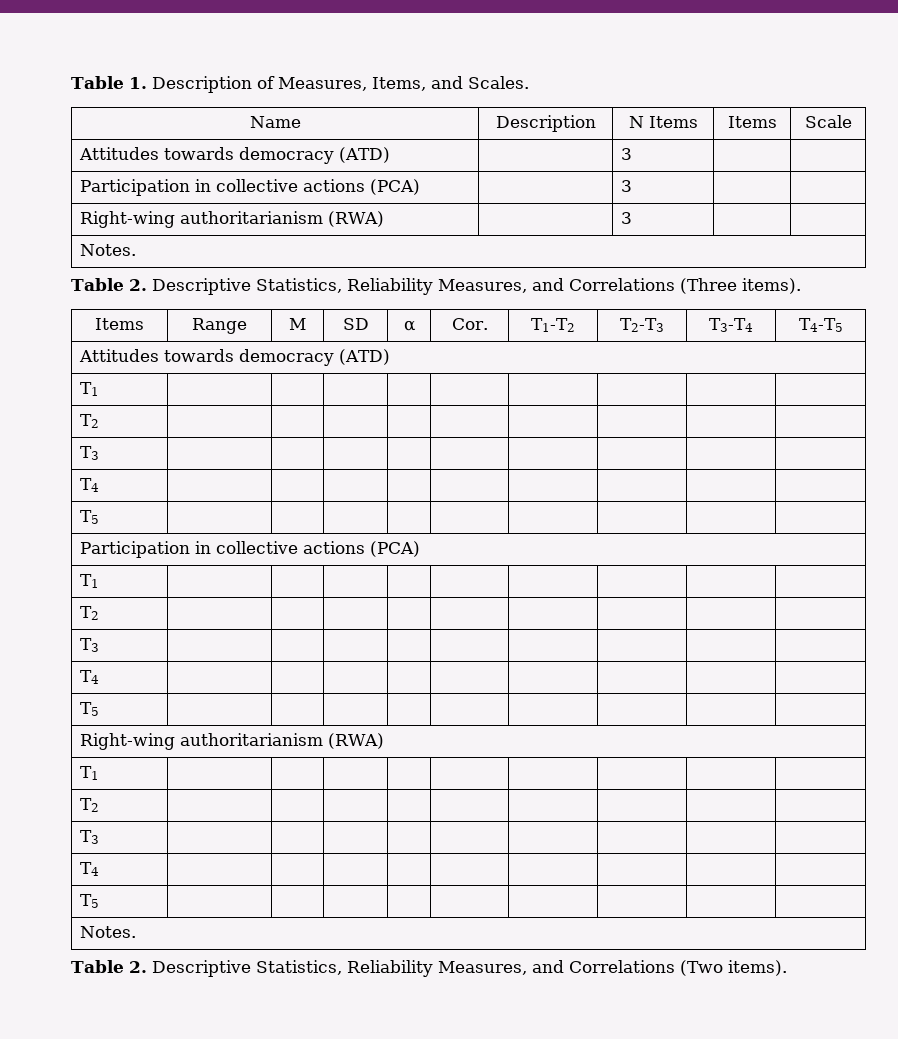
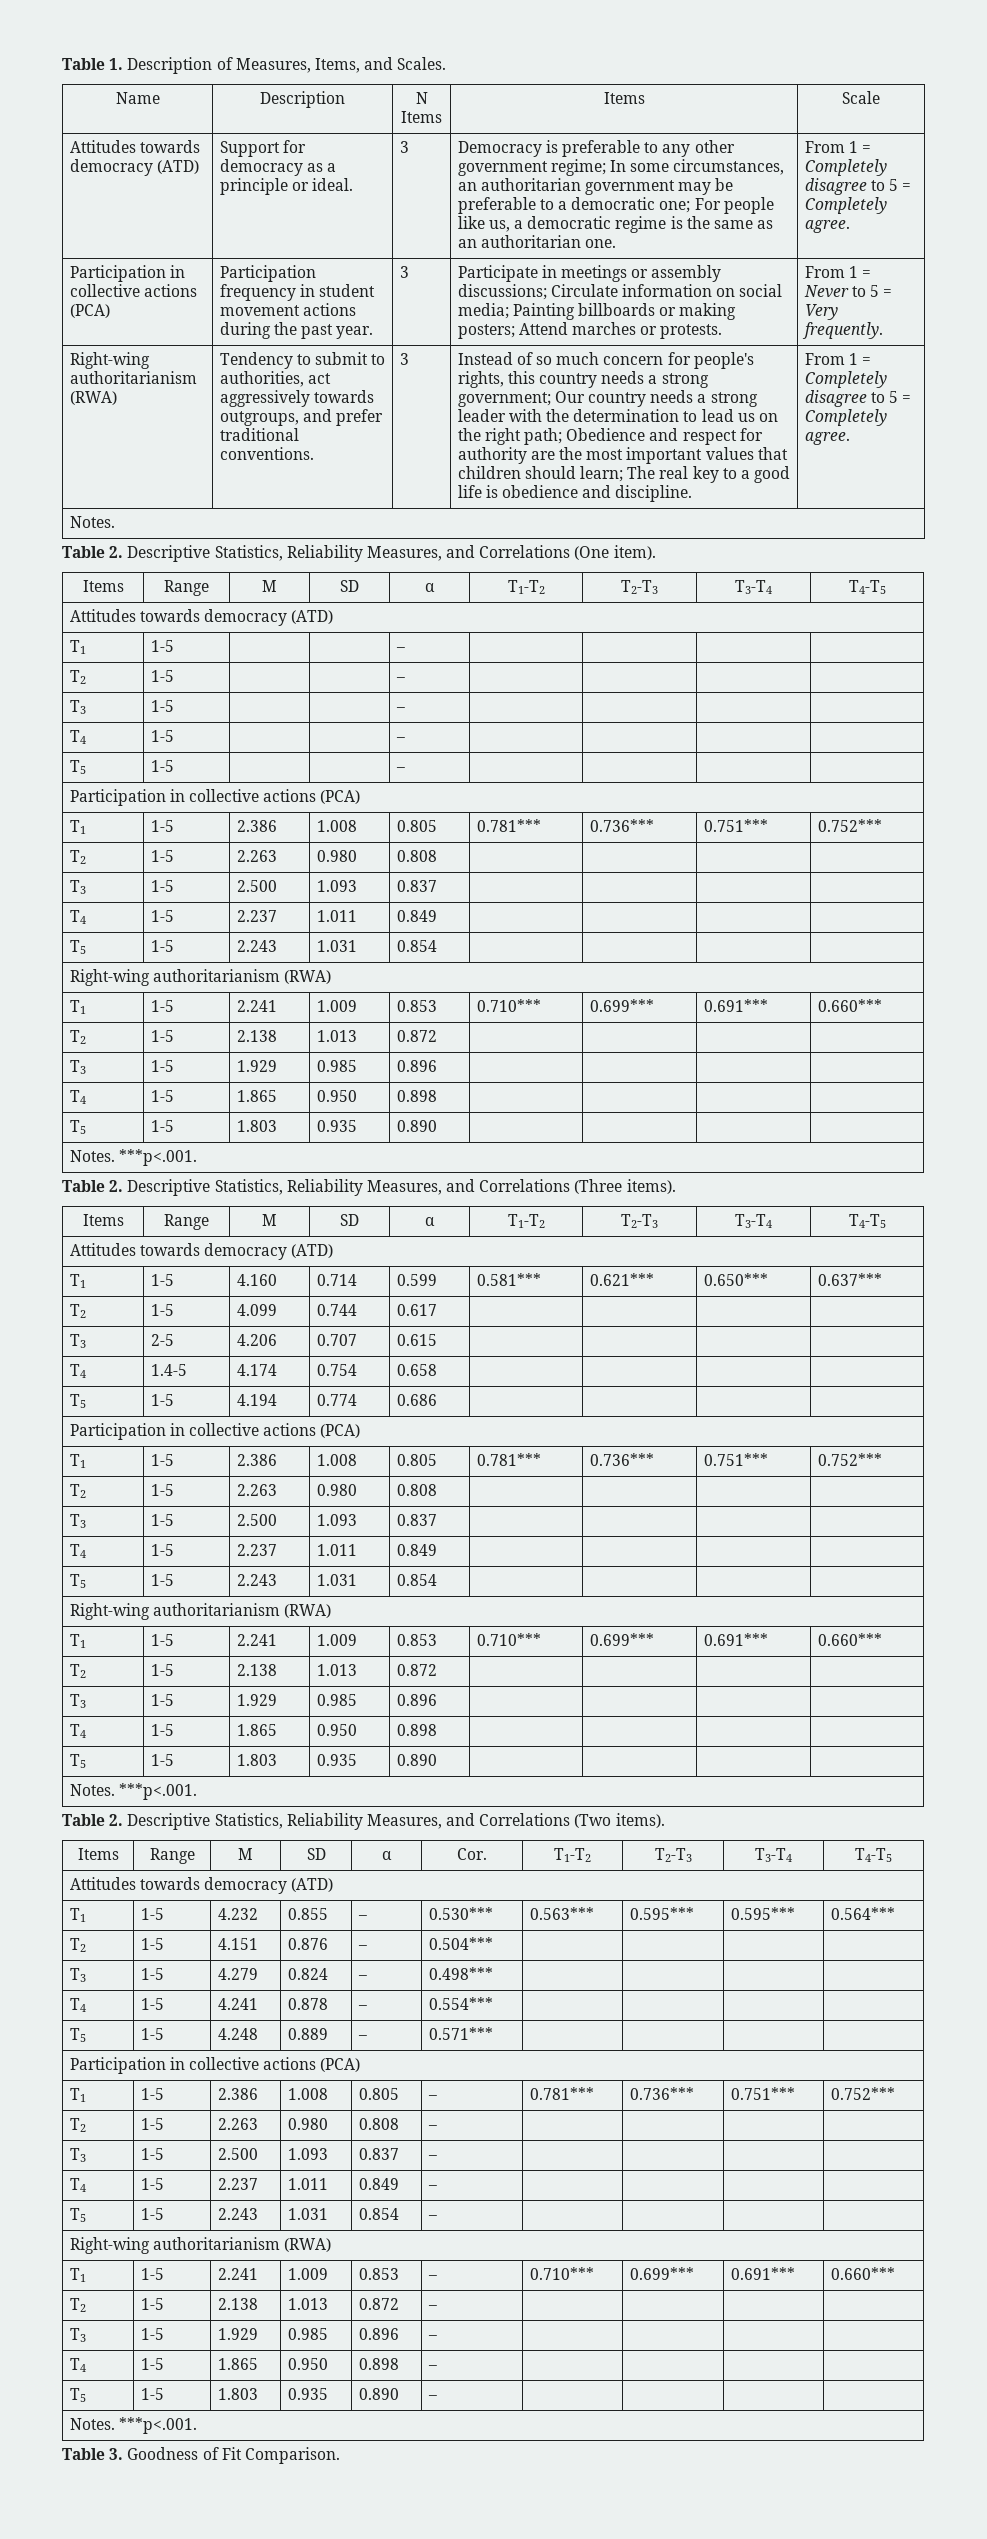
[621,148,633,160] | 3 | | -> [219,140,306,157] [219,159,337,176] [219,178,354,195] [399,141,409,153] [457,140,735,157] [457,159,785,176] [457,178,734,195] [457,197,774,214] [457,216,774,233] [457,235,617,248] [804,141,872,153] [804,159,887,176] [804,178,912,195] [804,197,887,214] [804,220,850,233] Support for democracy as a principle or ideal. | 3 | Democracy is preferable to any other government regime; In some circumstances, an authoritarian government may be preferable to a democratic one; For people like us, a democratic regime is the same as an authoritarian one. | From 1 = Completely disagree to 5 = Completely agree.
[621,180,633,192] [80,211,385,228] [621,212,633,224] [80,244,137,256] | 3 | | // Right-wing authoritarianism (RWA) | | 3 | | // Notes. -> [219,265,316,282] [219,284,376,301] [219,303,356,316] [219,322,374,339] [399,266,409,278] [457,265,722,282] [457,284,783,300] [457,303,737,320] [457,322,723,339] [804,266,872,278] [803,285,893,298] [804,304,838,320] [801,322,883,339] [69,352,150,369] [69,371,197,384] [69,391,117,405] [219,352,386,369] [219,371,331,387] [219,390,374,407] [219,409,384,426] [219,428,299,441] [219,447,314,460] [399,353,409,365] [457,352,754,369] [457,371,709,388] [457,390,758,407] [457,409,778,422] [457,428,763,445] [457,447,788,464] [457,466,791,483] [457,485,693,502] [804,353,872,365] [804,371,887,388] [804,390,912,407] [804,409,887,426] [804,432,850,445] [69,516,115,528] [62,545,656,562] [82,580,124,592] [164,580,209,596] [262,580,277,592] [340,580,359,592] [425,583,435,592] [507,580,545,594] [621,580,658,594] [735,580,772,594] [848,580,886,594] [69,609,334,626] [69,640,86,654] [150,640,174,652] [395,647,405,652] [69,670,86,684] [150,670,174,682] [395,677,405,682] [69,700,86,714] [150,700,174,712] [395,707,405,712] [69,730,86,744] [150,730,174,742] [395,737,405,742] [69,760,86,774] [150,760,174,772] [395,767,405,772] [69,789,361,806] [69,820,86,834] [150,820,174,832] [236,820,277,832] [316,820,357,832] [396,820,437,832] [476,819,541,832] [589,819,654,832] [703,819,768,832] [817,819,882,832] [69,850,86,864] [150,850,174,862] [236,850,277,862] [316,850,357,862] [396,850,437,862] [69,880,86,894] [150,880,174,892] [236,880,277,892] [316,880,357,892] [396,880,437,892] [69,910,86,924] [150,910,174,922] [236,910,277,922] [316,910,357,922] [396,910,437,922] [69,940,86,954] [150,940,174,952] [236,940,277,952] [316,940,357,952] [396,940,437,952] [69,969,332,986] [69,1000,86,1014] [150,1000,174,1012] [236,1000,277,1012] [316,1000,357,1012] [396,1000,437,1012] [476,999,541,1012] [589,999,654,1012] [703,999,768,1012] [817,999,882,1012] [69,1030,86,1044] [150,1030,174,1042] [236,1030,277,1042] [316,1030,357,1042] [396,1030,437,1042] [69,1060,86,1074] [150,1060,174,1072] [236,1060,277,1072] [316,1060,357,1072] [396,1060,437,1072] [69,1090,86,1104] [150,1090,174,1102] [236,1090,277,1102] [316,1090,357,1102] [396,1090,437,1102] [69,1120,86,1134] [150,1120,174,1132] [236,1120,277,1132] [316,1120,357,1132] [396,1120,437,1132] [69,1149,197,1166] Participation frequency in student movement actions during the past year. | 3 | Participate in meetings or assembly discussions; Circulate information on social media; Painting billboards or making posters; Attend marches or protests. | From 1 = Never to 5 = Very frequently. // Right-wing authoritarianism (RWA) | Tendency to submit to authorities, act aggressively towards outgroups, and prefer traditional conventions. | 3 | Instead of so much concern for people's rights, this country needs a strong government; Our country needs a strong leader with the determination to lead us on the right path; Obedience and respect for authority are the most important values that children should learn; The real key to a good life is obedience and discipline. | From 1 = Completely disagree to 5 = Completely agree. // Notes. // Table 2. Descriptive Statistics, Reliability Measures, and Correlations (One item). // Items | Range | M | SD | α | T1-T2 | T2-T3 | T3-T4 | T4-T5 // Attitudes towards democracy (ATD) // T1 | 1-5 | | | – | | | | // T2 | 1-5 | | | – | | | | // T3 | 1-5 | | | – | | | | // T4 | 1-5 | | | – | | | | // T5 | 1-5 | | | – | | | | // Participation in collective actions (PCA) // T1 | 1-5 | 2.386 | 1.008 | 0.805 | 0.781*** | 0.736*** | 0.751*** | 0.752*** // T2 | 1-5 | 2.263 | 0.980 | 0.808 | | | | // T3 | 1-5 | 2.500 | 1.093 | 0.837 | | | | // T4 | 1-5 | 2.237 | 1.011 | 0.849 | | | | // T5 | 1-5 | 2.243 | 1.031 | 0.854 | | | | // Right-wing authoritarianism (RWA) // T1 | 1-5 | 2.241 | 1.009 | 0.853 | 0.710*** | 0.699*** | 0.691*** | 0.660*** // T2 | 1-5 | 2.138 | 1.013 | 0.872 | | | | // T3 | 1-5 | 1.929 | 0.985 | 0.896 | | | | // T4 | 1-5 | 1.865 | 0.950 | 0.898 | | | | // T5 | 1-5 | 1.803 | 0.935 | 0.890 | | | | // Notes. ***p<.001.
(801, 286) none -> [82,1214,124,1226] [164,1214,209,1230] [262,1214,277,1226] [340,1214,359,1226] [425,1217,435,1226] [507,1214,545,1228] [621,1214,658,1228] [735,1214,772,1228] [848,1214,886,1228] [69,1243,334,1260] [69,1274,86,1288] [150,1274,174,1286] [236,1274,277,1286] [316,1274,357,1286] [396,1274,437,1286] [476,1273,541,1286] [589,1273,654,1286] [703,1273,768,1286] [817,1273,882,1286] [69,1304,86,1318] [150,1304,174,1316] [236,1304,277,1316] [316,1304,357,1316] [396,1304,437,1316] [69,1334,86,1348] [150,1334,174,1346] [236,1334,277,1346] [316,1334,357,1346] [396,1334,437,1346] [69,1364,86,1378] [150,1364,187,1376] [236,1364,277,1376] [316,1364,357,1376] [396,1364,437,1376] [69,1394,86,1408] [150,1394,174,1406] [236,1394,277,1406] [316,1394,357,1406] [396,1394,437,1406] [69,1423,361,1440] [69,1454,86,1468] [150,1454,174,1466] [236,1454,277,1466] [316,1454,357,1466] [396,1454,437,1466] [476,1453,541,1466] [589,1453,654,1466] [703,1453,768,1466] [817,1453,882,1466] [69,1484,86,1498] [150,1484,174,1496] [236,1484,277,1496] [316,1484,357,1496] [396,1484,437,1496] [69,1514,86,1528] [150,1514,174,1526] [236,1514,277,1526] [316,1514,357,1526] [396,1514,437,1526] [69,1544,86,1558] [150,1544,174,1556] [236,1544,277,1556] [316,1544,357,1556] [396,1544,437,1556] [69,1574,86,1588] [150,1574,174,1586] [236,1574,277,1586] [316,1574,357,1586] [396,1574,437,1586] [69,1603,332,1620] [69,1634,86,1648] [150,1634,174,1646] [236,1634,277,1646] [316,1634,357,1646] [396,1634,437,1646] [476,1633,541,1646] [589,1633,654,1646] [703,1633,768,1646] [817,1633,882,1646] [69,1664,86,1678] [150,1664,174,1676] [236,1664,277,1676] [316,1664,357,1676] [396,1664,437,1676] [69,1694,86,1708] [150,1694,174,1706] [236,1694,277,1706] [316,1694,357,1706] [396,1694,437,1706] [69,1724,86,1738] [150,1724,174,1736] [236,1724,277,1736] [316,1724,357,1736] [396,1724,437,1736] [69,1754,86,1768] [150,1754,174,1766] [236,1754,277,1766] [316,1754,357,1766] [396,1754,437,1766] [69,1783,197,1800] [62,1813,665,1830] // Items | Range | M | SD | α | T1-T2 | T2-T3 | T3-T4 | T4-T5 // Attitudes towards democracy (ATD) // T1 | 1-5 | 4.160 | 0.714 | 0.599 | 0.581*** | 0.621*** | 0.650*** | 0.637*** // T2 | 1-5 | 4.099 | 0.744 | 0.617 | | | | // T3 | 2-5 | 4.206 | 0.707 | 0.615 | | | | // T4 | 1.4-5 | 4.174 | 0.754 | 0.658 | | | | // T5 | 1-5 | 4.194 | 0.774 | 0.686 | | | | // Participation in collective actions (PCA) // T1 | 1-5 | 2.386 | 1.008 | 0.805 | 0.781*** | 0.736*** | 0.751*** | 0.752*** // T2 | 1-5 | 2.263 | 0.980 | 0.808 | | | | // T3 | 1-5 | 2.500 | 1.093 | 0.837 | | | | // T4 | 1-5 | 2.237 | 1.011 | 0.849 | | | | // T5 | 1-5 | 2.243 | 1.031 | 0.854 | | | | // Right-wing authoritarianism (RWA) // T1 | 1-5 | 2.241 | 1.009 | 0.853 | 0.710*** | 0.699*** | 0.691*** | 0.660*** // T2 | 1-5 | 2.138 | 1.013 | 0.872 | | | | // T3 | 1-5 | 1.929 | 0.985 | 0.896 | | | | // T4 | 1-5 | 1.865 | 0.950 | 0.898 | | | | // T5 | 1-5 | 1.803 | 0.935 | 0.890 | | | | // Notes. ***p<.001. // Table 2. Descriptive Statistics, Reliability Measures, and Correlations (Two items).
[80,414,100,428] [80,446,100,460] [80,478,100,492] [80,510,100,524] [80,541,421,558] [80,574,100,588] [80,606,100,620] [80,638,100,652] [80,670,100,684] [80,702,100,716] [80,733,385,750] [80,766,100,780] [80,798,100,812] [80,830,100,844] [80,862,100,876] [80,894,100,908] [80,926,137,938] [71,960,787,977] | | | | | | | | // T2 | | | | | | | | | // T3 | | | | | | | | | // T4 | | | | | | | | | // T5 | | | | | | | | | // Participation in collective actions (PCA) // T1 | | | | | | | | | // T2 | | | | | | | | | // T3 | | | | | | | | | // T4 | | | | | | | | | // T5 | | | | | | | | | // Right-wing authoritarianism (RWA) // T1 | | | | | | | | | // T2 | | | | | | | | | // T3 | | | | | | | | | // T4 | | | | | | | | | // T5 | | | | | | | | | // Notes. // Table 2. Descriptive Statistics, Reliability Measures, and Correlations (Two items). -> [140,1908,164,1920] [217,1908,258,1920] [287,1908,328,1920] [357,1915,367,1920] [428,1907,493,1920] [529,1907,594,1920] [629,1907,694,1920] [730,1907,795,1920] [830,1907,895,1920] [69,1938,86,1952] [140,1938,164,1950] [217,1938,258,1950] [287,1938,328,1950] [357,1945,367,1950] [428,1937,493,1950] [69,1968,86,1982] [140,1968,164,1980] [217,1968,258,1980] [287,1968,328,1980] [357,1975,367,1980] [428,1967,493,1980] [69,1998,86,2012] [140,1998,164,2010] [217,1998,258,2010] [287,1998,328,2010] [357,2005,367,2010] [428,1997,493,2010] [69,2028,86,2042] [140,2028,164,2040] [217,2028,258,2040] [287,2028,328,2040] [357,2035,367,2040] [428,2027,493,2040] [69,2057,361,2074] [69,2088,86,2102] [140,2088,164,2100] [217,2088,258,2100] [287,2088,328,2100] [358,2088,399,2100] [427,2095,437,2100] [529,2087,594,2100] [629,2087,694,2100] [730,2087,795,2100] [830,2087,895,2100] [69,2118,86,2132] [140,2118,164,2130] [217,2118,258,2130] [287,2118,328,2130] [358,2118,399,2130] [427,2125,437,2130] [69,2148,86,2162] [140,2148,164,2160] [217,2148,258,2160] [287,2148,328,2160] [358,2148,399,2160] [427,2155,437,2160] [69,2178,86,2192] [140,2178,164,2190] [217,2178,258,2190] [287,2178,328,2190] [358,2178,399,2190] [427,2185,437,2190] [69,2208,86,2222] [140,2208,164,2220] [217,2208,258,2220] [287,2208,328,2220] [358,2208,399,2220] [427,2215,437,2220] [69,2237,332,2254] [69,2268,86,2282] [140,2268,164,2280] [217,2268,258,2280] [287,2268,328,2280] [358,2268,399,2280] [427,2275,437,2280] [529,2267,594,2280] [629,2267,694,2280] [730,2267,795,2280] [830,2267,895,2280] [69,2298,86,2312] [140,2298,164,2310] [217,2298,258,2310] [287,2298,328,2310] [358,2298,399,2310] [427,2305,437,2310] [69,2328,86,2342] [140,2328,164,2340] [217,2328,258,2340] [287,2328,328,2340] [358,2328,399,2340] [427,2335,437,2340] [69,2358,86,2372] [140,2358,164,2370] [217,2358,258,2370] [287,2358,328,2370] [358,2358,399,2370] [427,2365,437,2370] [69,2388,86,2402] [140,2388,164,2400] [217,2388,258,2400] [287,2388,328,2400] [358,2388,399,2400] [427,2395,437,2400] [69,2417,197,2434] [62,2447,340,2464] 1-5 | 4.232 | 0.855 | – | 0.530*** | 0.563*** | 0.595*** | 0.595*** | 0.564*** // T2 | 1-5 | 4.151 | 0.876 | – | 0.504*** | | | | // T3 | 1-5 | 4.279 | 0.824 | – | 0.498*** | | | | // T4 | 1-5 | 4.241 | 0.878 | – | 0.554*** | | | | // T5 | 1-5 | 4.248 | 0.889 | – | 0.571*** | | | | // Participation in collective actions (PCA) // T1 | 1-5 | 2.386 | 1.008 | 0.805 | – | 0.781*** | 0.736*** | 0.751*** | 0.752*** // T2 | 1-5 | 2.263 | 0.980 | 0.808 | – | | | | // T3 | 1-5 | 2.500 | 1.093 | 0.837 | – | | | | // T4 | 1-5 | 2.237 | 1.011 | 0.849 | – | | | | // T5 | 1-5 | 2.243 | 1.031 | 0.854 | – | | | | // Right-wing authoritarianism (RWA) // T1 | 1-5 | 2.241 | 1.009 | 0.853 | – | 0.710*** | 0.699*** | 0.691*** | 0.660*** // T2 | 1-5 | 2.138 | 1.013 | 0.872 | – | | | | // T3 | 1-5 | 1.929 | 0.985 | 0.896 | – | | | | // T4 | 1-5 | 1.865 | 0.950 | 0.898 | – | | | | // T5 | 1-5 | 1.803 | 0.935 | 0.890 | – | | | | // Notes. ***p<.001. // Table 3. Goodness of Fit Comparison.

